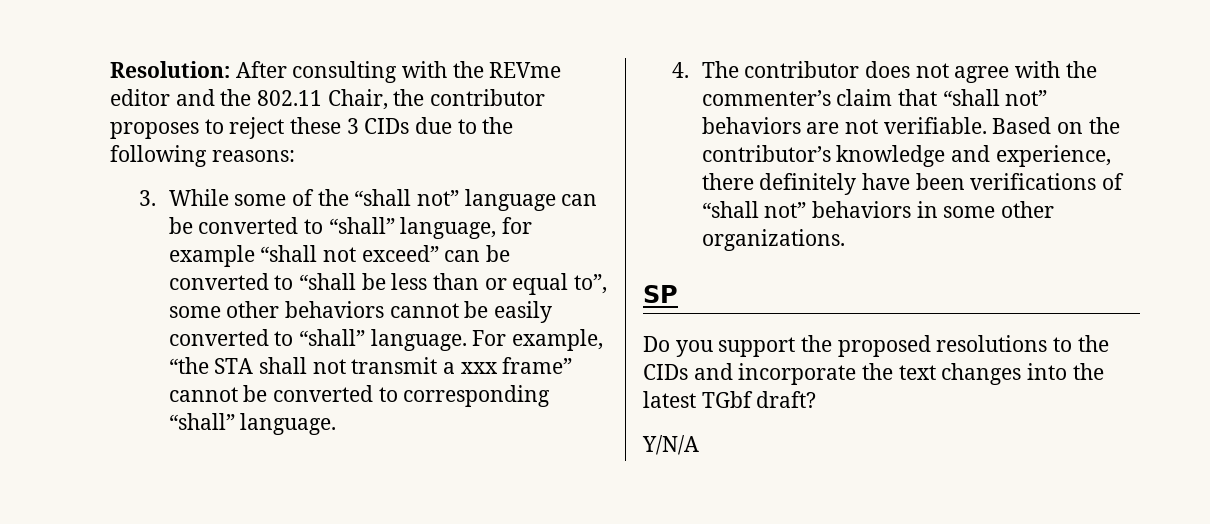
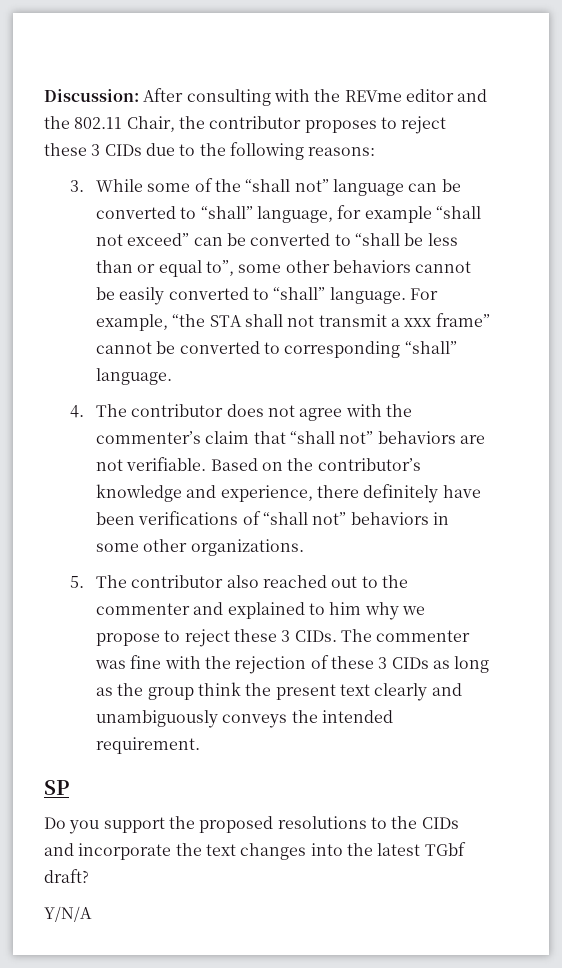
[110,61,230,78] Resolution: -> [44,89,139,102] Discussion:
(845, 240) none -> [70,575,409,588] [96,602,426,620] [96,629,471,647] [95,655,490,674] [96,682,462,701] [96,710,394,728] [96,737,201,754] // 5. The contributor also reached out to the commenter and explained to him why we propose to reject these 3 CIDs. The commenter was fine with the rejection of these 3 CIDs as long as the group think the present text clearly and unambiguously conveys the intended requirement.

